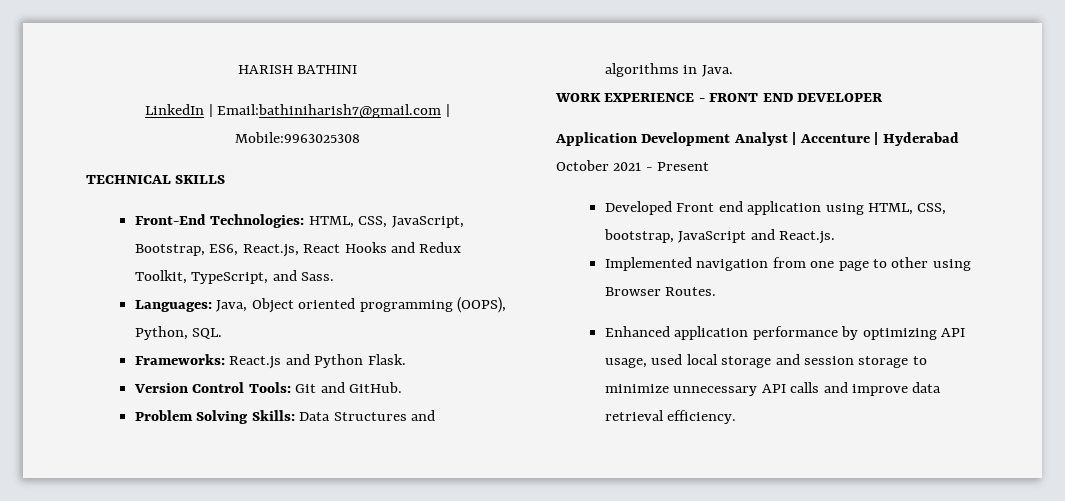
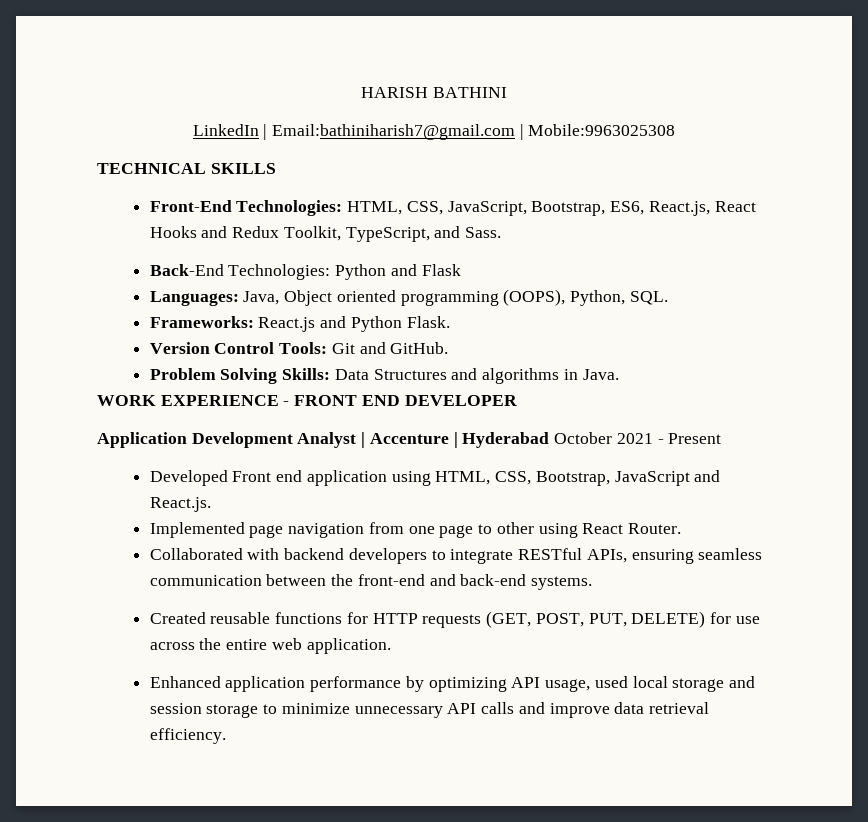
(335, 276) none -> [149,264,461,280] // Back-End Technologies: Python and Flask
[603,229,674,243] bootstrap, -> [535,471,610,486] Bootstrap,
(692, 264) none -> [249,525,284,538] page
[604,287,717,296] Browser Routes. -> [582,523,682,534] [149,548,763,564] [149,574,593,590] [149,611,760,628] [149,638,391,654] React Router. // Collaborated with backend developers to integrate RESTful APIs, ensuring seamless communication between the front-end and back-end systems. // Created reusable functions for HTTP requests (GET, POST, PUT, DELETE) for use across the entire web application.

